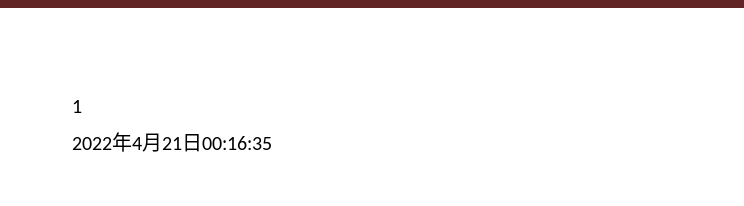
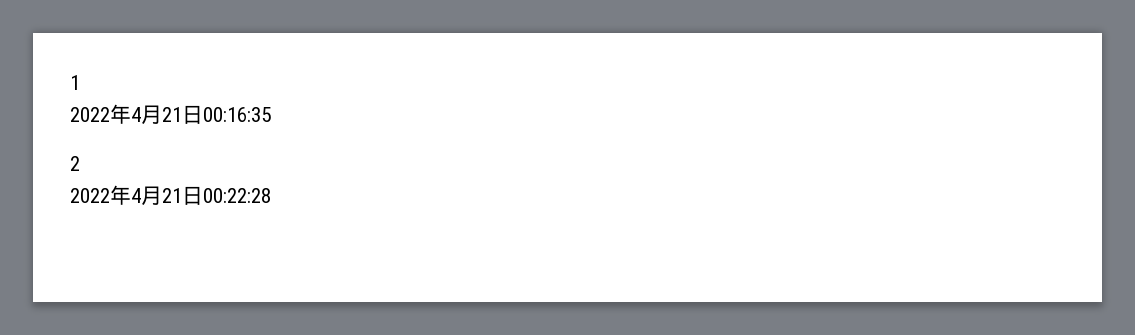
(272, 143) none -> [70,156,80,171] [70,185,271,205] // 2 // 2022年4月21日00:22:28

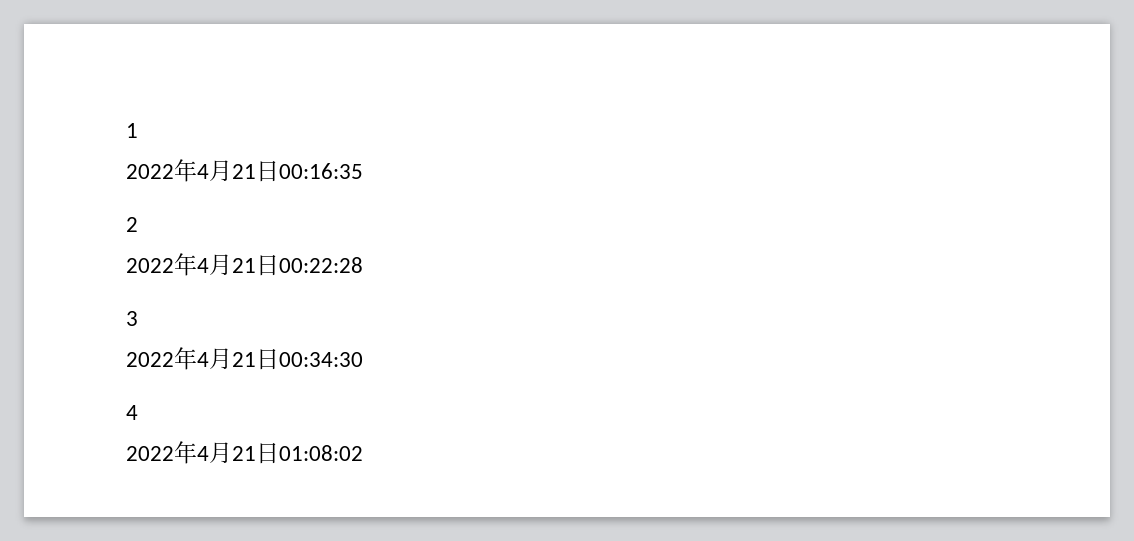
(271, 195) none -> [126,311,138,326] [126,347,363,370] [126,405,138,420] [126,441,363,464] // 3 // 2022年4月21日00:34:30 // 4 // 2022年4月21日01:08:02

